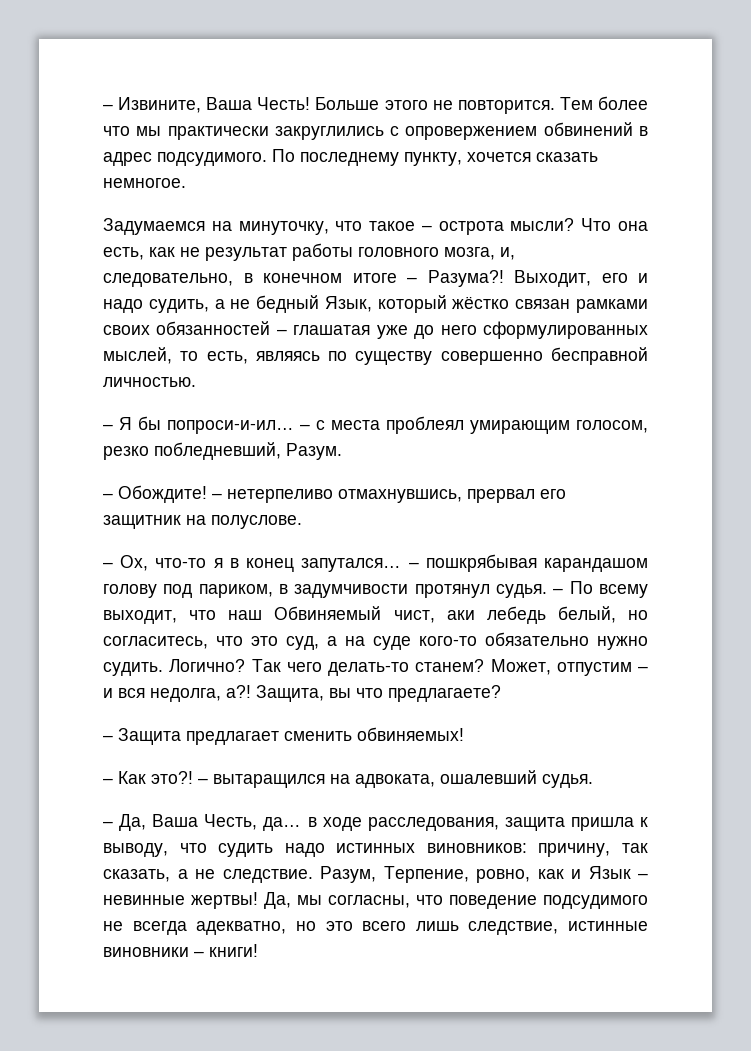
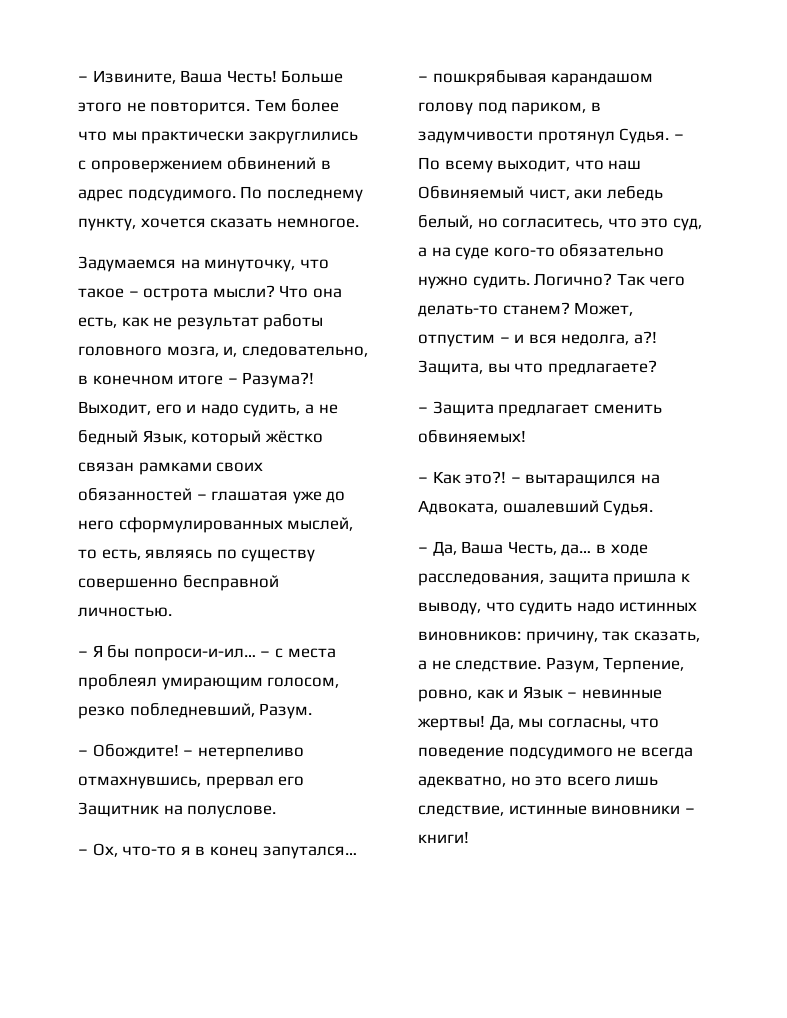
[103,515,181,529] защитник -> [78,802,159,817] Защитник
[496,584,547,598] судья. -> [619,128,670,144] Судья.
[355,770,593,788] адвоката, ошалевший судья. -> [418,500,654,516] Адвоката, ошалевший Судья.

